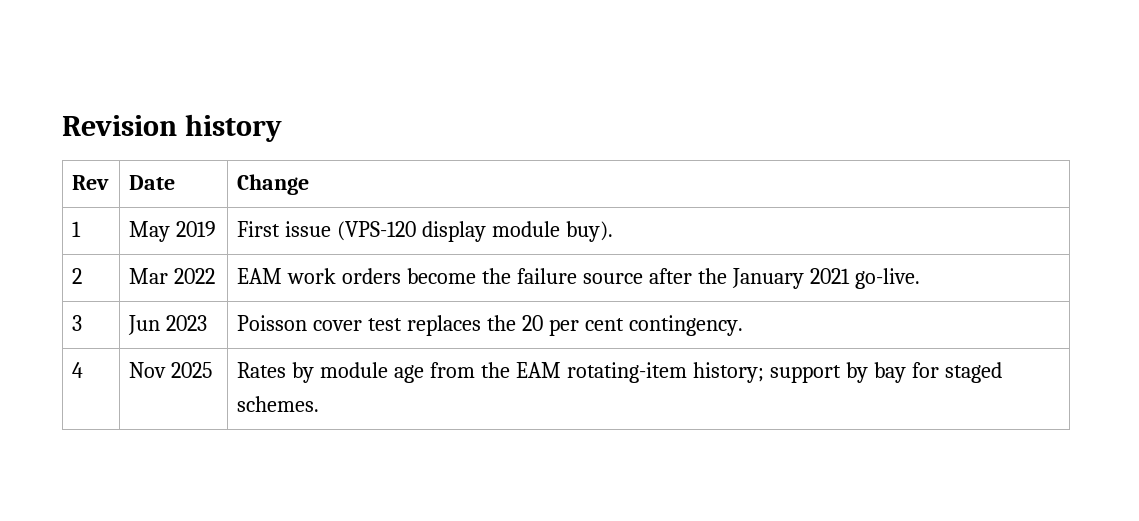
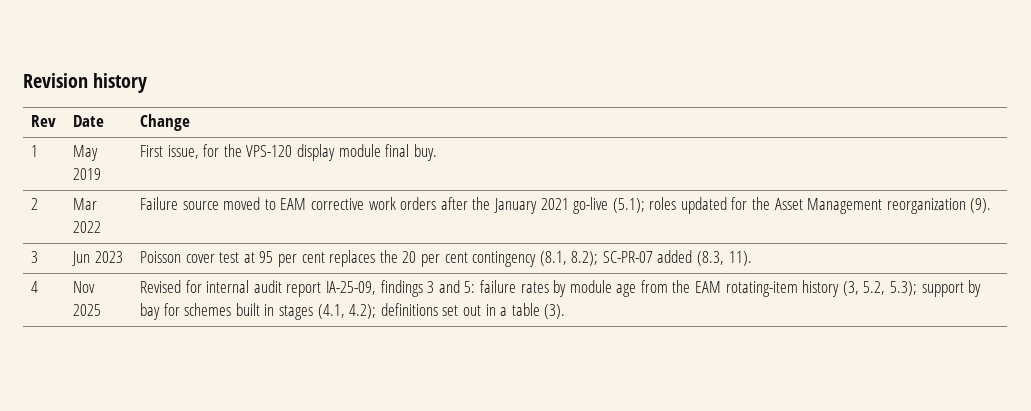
[285,221,614,242] [72,268,83,284] [129,268,216,284] [237,268,920,289] issue (VPS-120 display module buy). // 2 | Mar 2022 | EAM work orders become the failure source after the January 2021 go-live. -> [167,144,437,161] [31,198,39,210] [73,198,98,210] [73,221,102,233] [140,197,992,214] issue, for the VPS-120 display module final buy. // 2 | Mar 2022 | Failure source moved to EAM corrective work orders after the January 2021 go-live (5.1); roles updated for the Asset Management reorganization (9).
(403, 324) none -> [243,251,325,267] at 95 per cent
[628,315,743,336] [72,362,84,378] [129,362,213,378] [237,362,287,378] contingency. // 4 | Nov 2025 | Rates -> [472,250,752,267] [31,281,39,293] [73,281,96,293] [73,304,102,316] [140,280,549,297] contingency (8.1, 8.2); SC-PR-07 added (8.3, 11). // 4 | Nov 2025 | Revised for internal audit report IA-25-09, findings 3 and 5: failure rates
[692,362,1002,383] [237,396,320,412] history; support by bay for staged schemes. -> [802,280,982,297] [140,303,566,320] history (3, 5.2, 5.3); support by bay for schemes built in stages (4.1, 4.2); definitions set out in a table (3).

